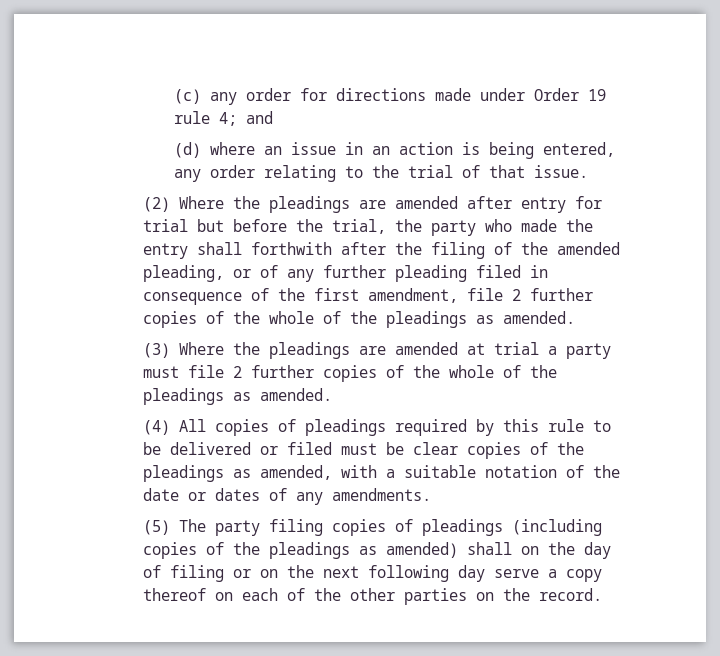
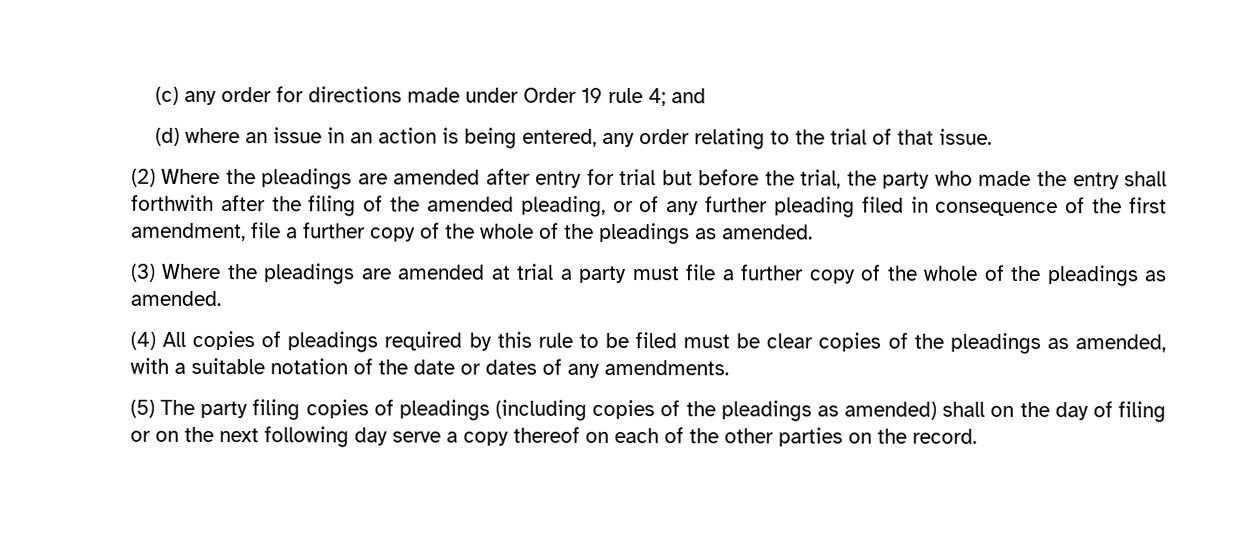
[512,288,594,301] [143,311,198,328] 2 further copies -> [285,222,416,242] a further copy
[233,365,378,382] 2 further copies -> [721,264,855,284] a further copy
[170,442,279,455] delivered or -> (629, 340) none

